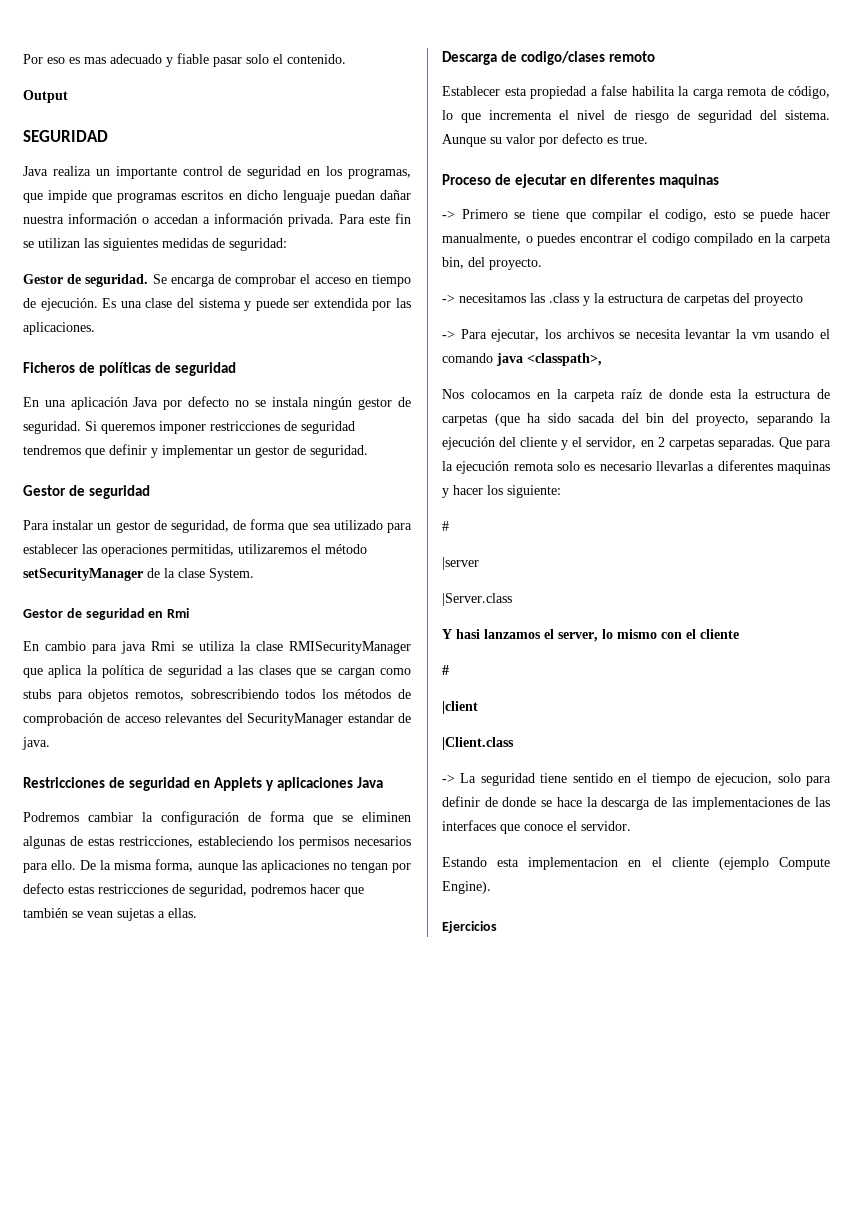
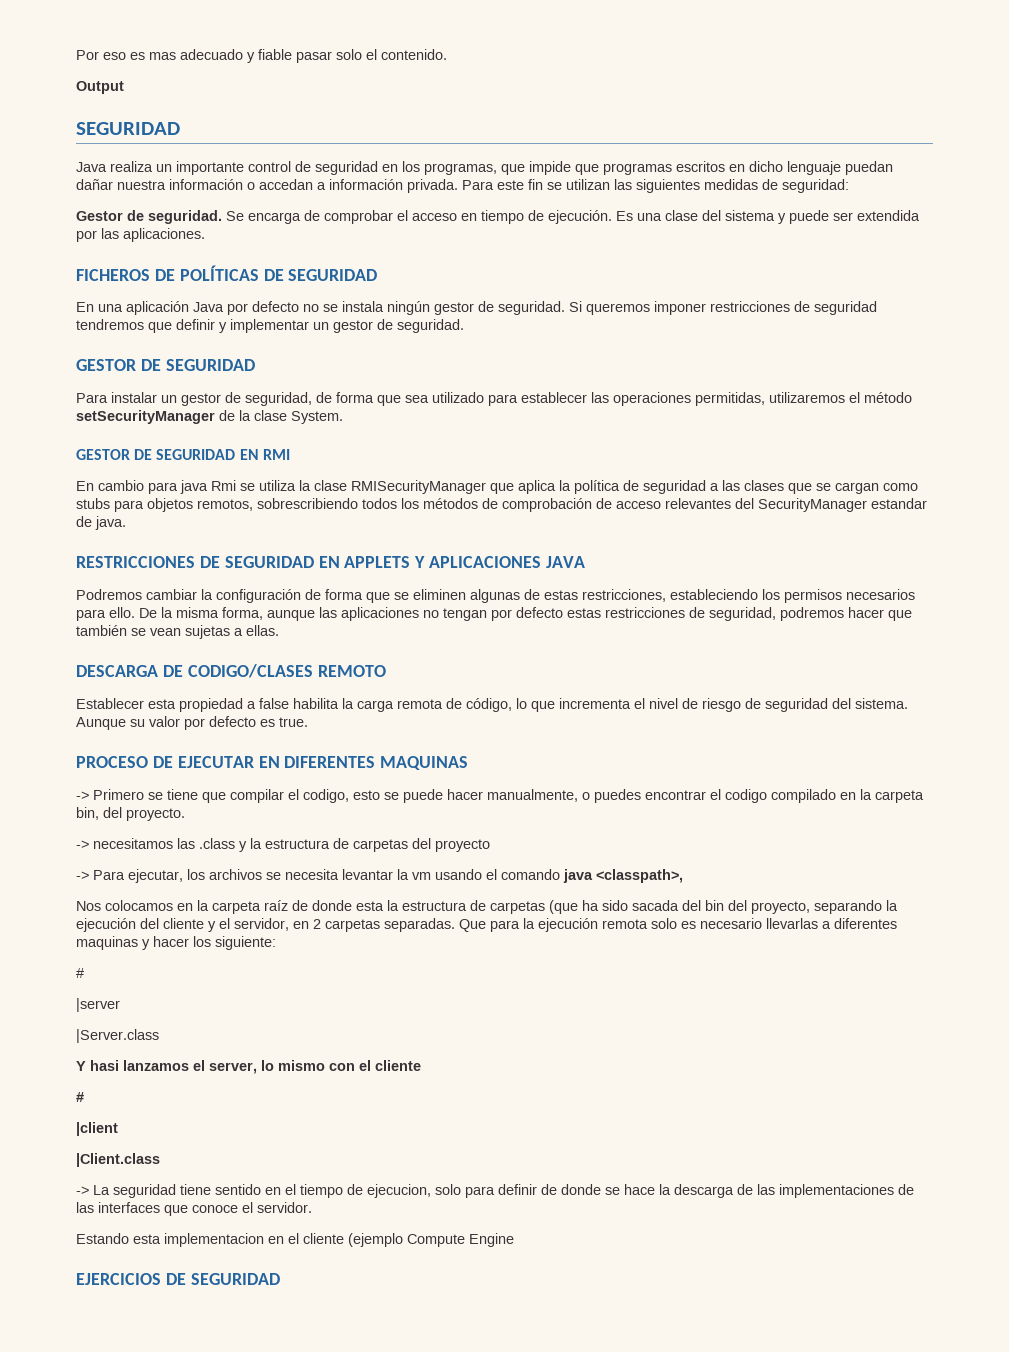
[23,362,237,376] Ficheros de políticas de seguridad -> [76,265,378,281] FICHEROS DE POLÍTICAS DE SEGURIDAD
[23,485,151,499] Gestor de seguridad -> [76,359,255,371] GESTOR DE SEGURIDAD
[23,608,190,620] Gestor de seguridad en Rmi -> [76,449,290,460] GESTOR DE SEGURIDAD EN RMI
[23,777,384,791] Restricciones de seguridad en Applets y aplicaciones Java -> [76,556,586,568] RESTRICCIONES DE SEGURIDAD EN APPLETS Y APLICACIONES JAVA
[442,51,656,65] Descarga de codigo/clases remoto -> [76,664,386,678] DESCARGA DE CODIGO/CLASES REMOTO
[442,174,720,188] Proceso de ejecutar en diferentes maquinas -> [76,756,469,770] PROCESO DE EJECUTAR EN DIFERENTES MAQUINAS
[442,881,491,894] [442,921,497,933] Engine). // Ejercicios -> [469,1233,514,1247] [76,1273,280,1285] Engine // EJERCICIOS DE SEGURIDAD

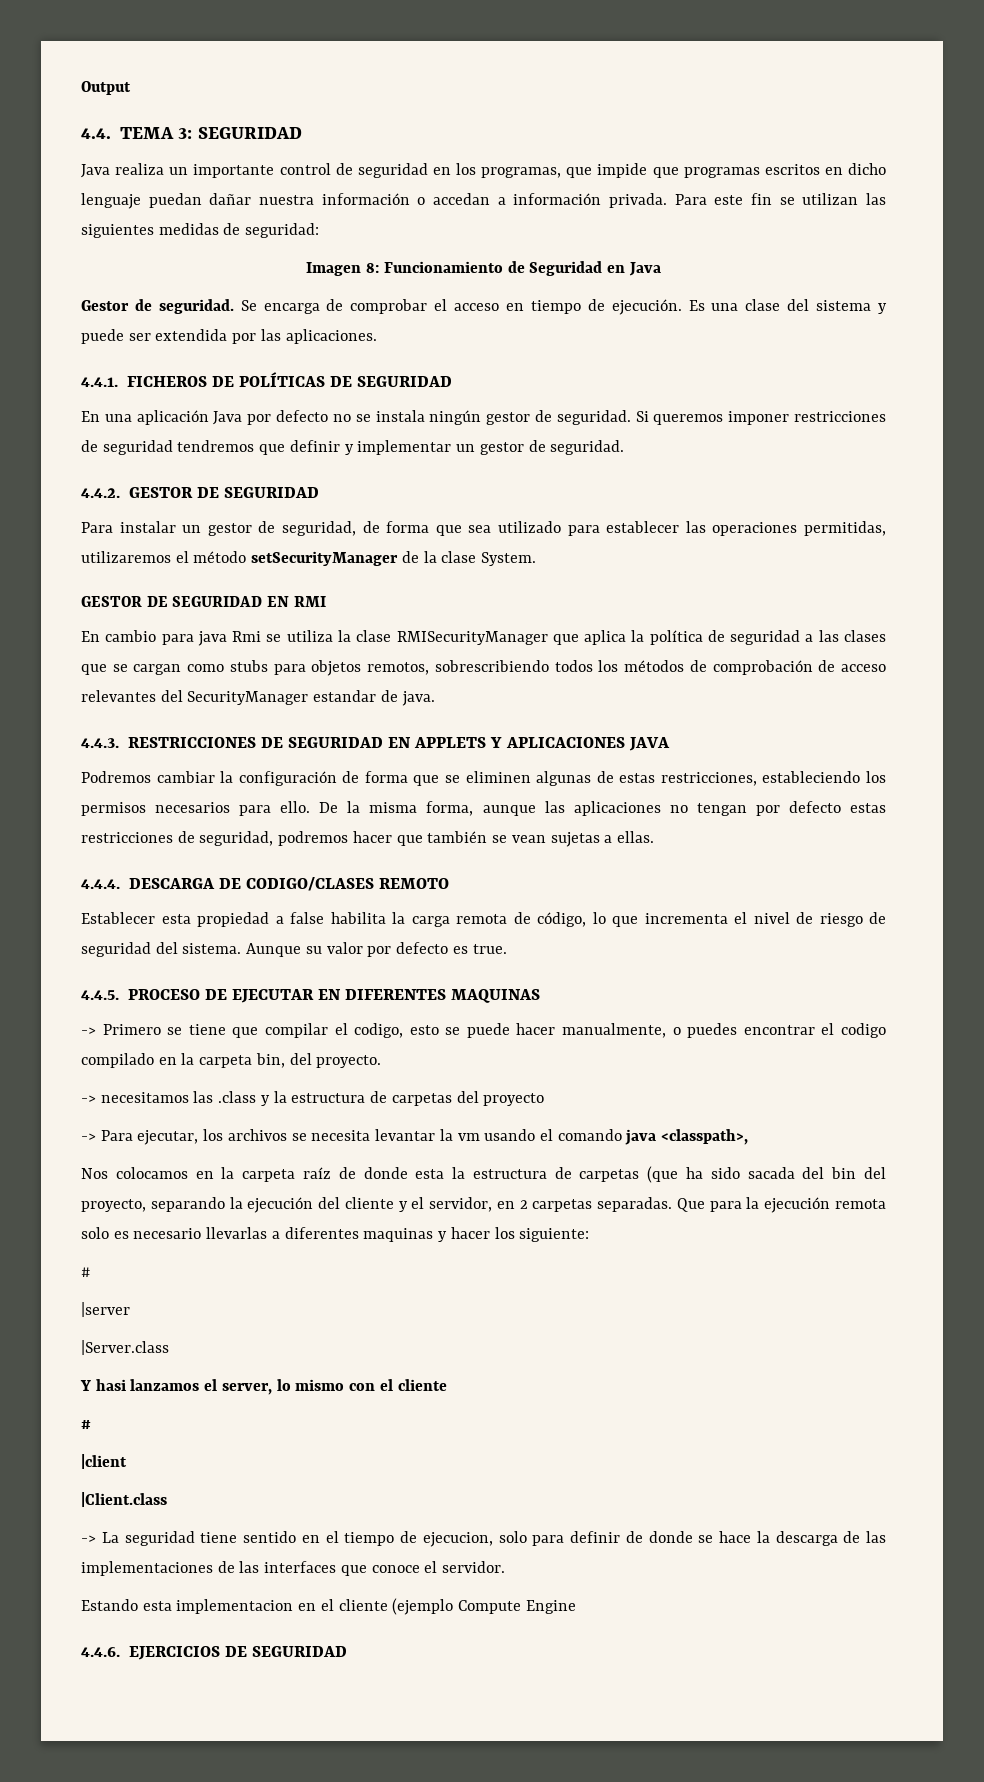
[76,49,447,63] [76,81,124,94] Por eso es mas adecuado y fiable pasar solo el contenido. // Output // -> [81,81,131,95] [81,127,193,139] Output // 4.4. TEMA 3:
(849, 186) none -> [306,261,661,276] // Imagen 8: Funcionamiento de Seguridad en Java
(205, 235) none -> [81,377,118,387] 4.4.1.
(464, 326) none -> [81,488,120,498] 4.4.2.
(126, 523) none -> [81,738,119,748] 4.4.3.
(279, 630) none -> [81,879,120,889] 4.4.4.
(308, 722) none -> [81,990,119,1000] 4.4.5.
(514, 1240) none -> [81,1647,120,1657] 4.4.6.

